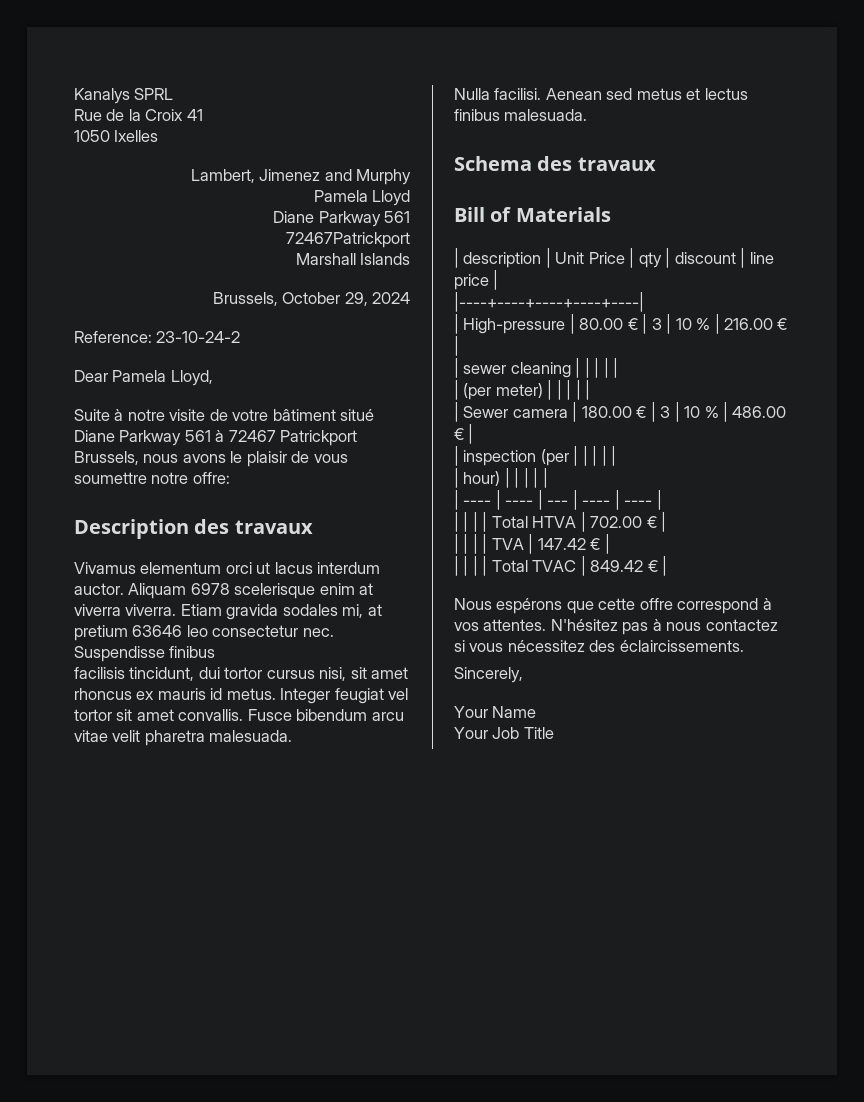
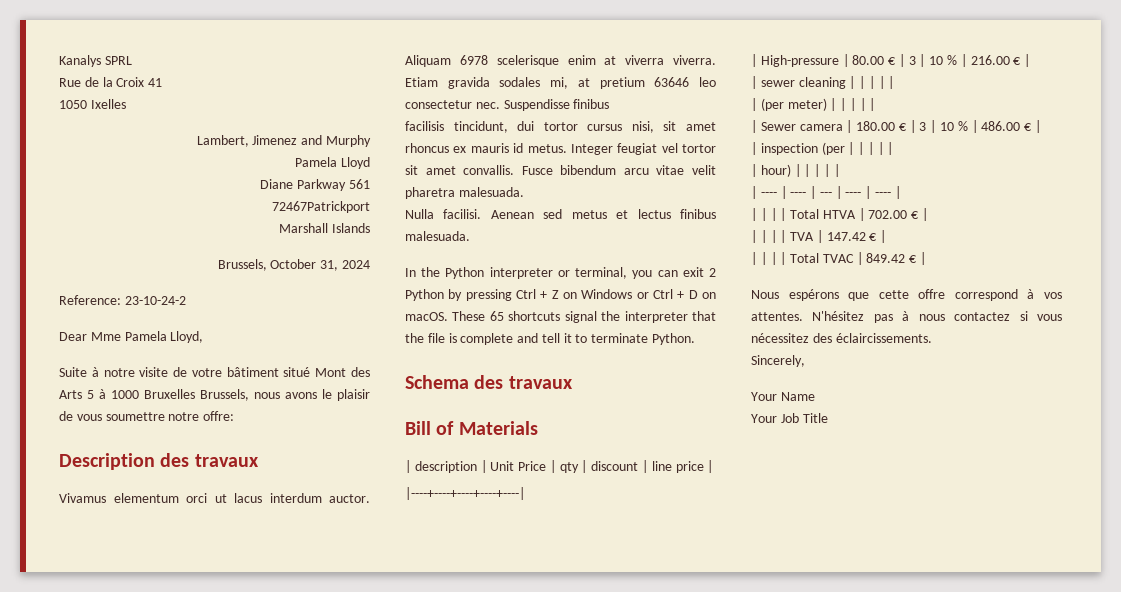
[344,292,368,306] 29, -> [320,260,339,271] 31,
(108, 376) none -> [90,332,121,341] Mme
[74,430,358,446] Diane Parkway 561 à 72467 Patrickport -> [315,367,370,377] [59,389,195,399] Mont des Arts 5 à 1000 Bruxelles
(588, 115) none -> [405,267,716,279] [405,289,716,301] [405,311,716,323] [405,333,696,345] // In the Python interpreter or terminal, you can exit 2 Python by pressing Ctrl + Z on Windows or Ctrl + D on macOS. These 65 shortcuts signal the interpreter that the file is complete and tell it to terminate Python.

